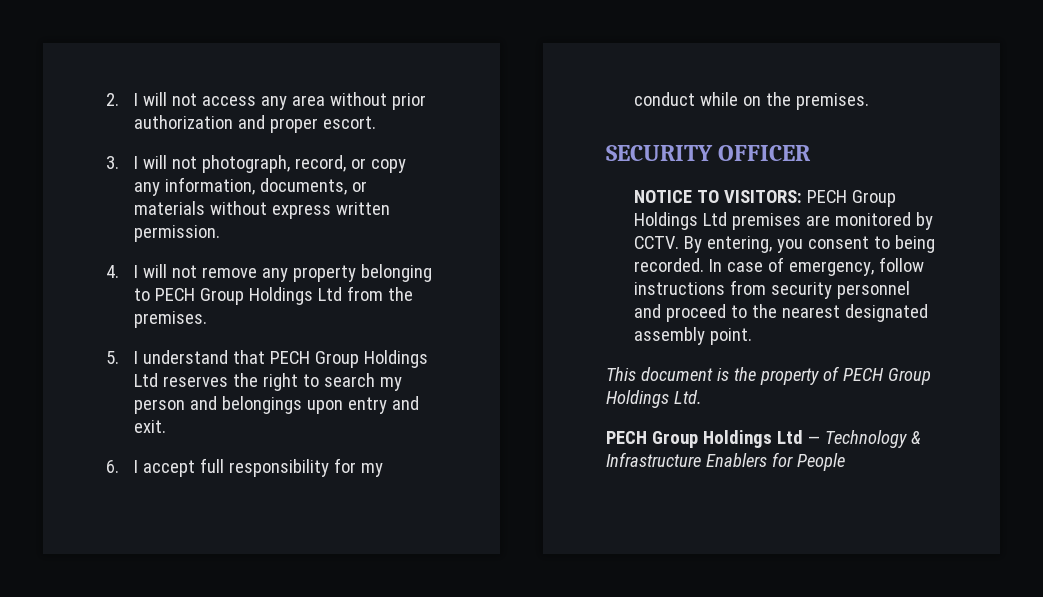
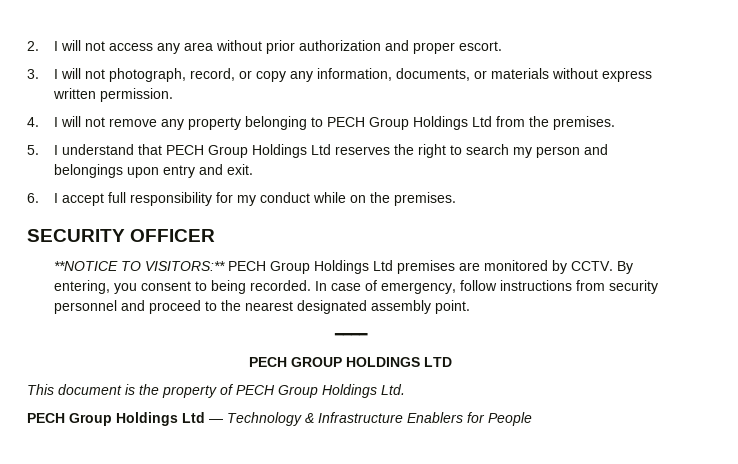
[634,190,803,203] NOTICE TO VISITORS: -> [53,261,225,271] **NOTICE TO VISITORS:**
(753, 336) none -> [333,333,368,339] [249,357,452,367] // ━━━━ // PECH GROUP HOLDINGS LTD

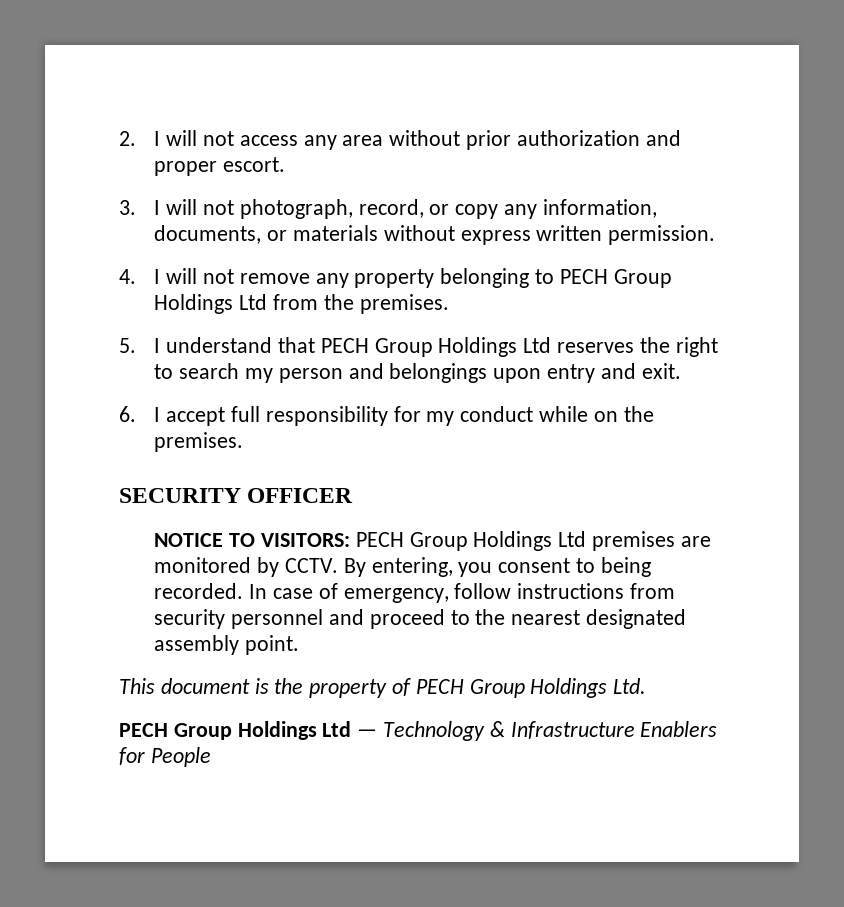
[53,261,225,271] **NOTICE TO VISITORS:** -> [154,533,350,547] NOTICE TO VISITORS:
[333,333,368,339] [249,357,452,367] // ━━━━ // PECH GROUP HOLDINGS LTD -> (300, 645) none

